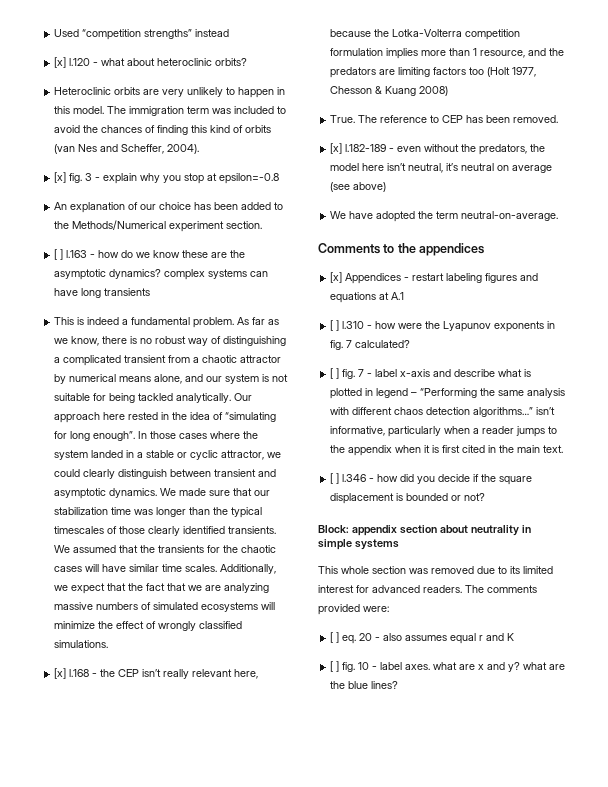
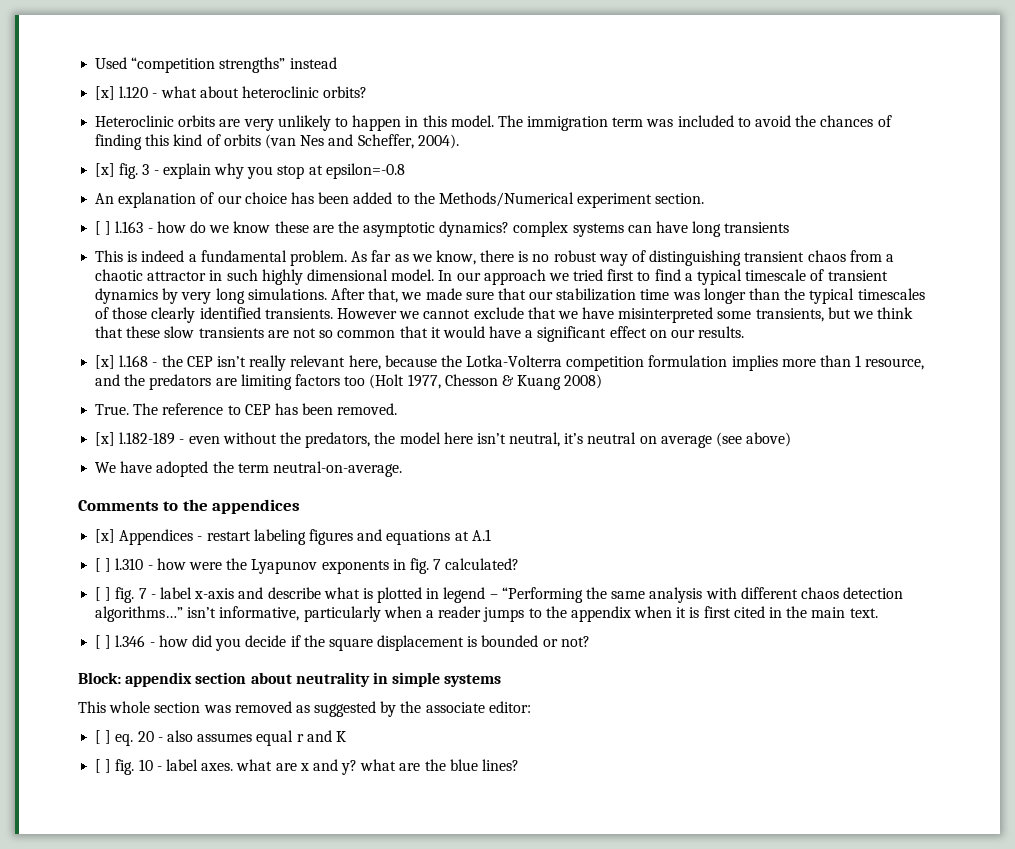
[54,355,167,366] a complicated transient -> [744,250,846,262] transient chaos
[54,374,289,384] [54,393,253,403] [54,412,277,423] [54,431,259,441] [54,450,282,460] [54,469,277,479] [54,488,177,499] by numerical means alone, and our system is not suitable for being tackled analytically. Our approach here rested in the idea of “simulating for long enough”. In those cases where the system landed in a stable or cyclic attractor, we could clearly distinguish between transient and asymptotic dynamics. We -> [209,269,888,285] [95,288,422,304] in such highly dimensional model. In our approach we tried first to find a typical timescale of transient dynamics by very long simulations. After that, we
[54,545,277,553] [54,564,277,574] [54,583,270,594] [54,602,276,612] [54,621,243,631] [54,640,109,648] We assumed that the transients for the chaotic cases will have similar time scales. Additionally, we expect that the fact that we are analyzing massive numbers of simulated ecosystems will minimize the effect of wrongly classified simulations. -> [336,307,914,323] [95,326,745,342] However we cannot exclude that we have misinterpreted some transients, but we think that these slow transients are not so common that it would have a significant effect on our results.
[477,566,553,574] [318,585,537,593] [318,604,389,615] due to its limited interest for advanced readers. The comments provided were: -> [295,701,531,717] as suggested by the associate editor:

